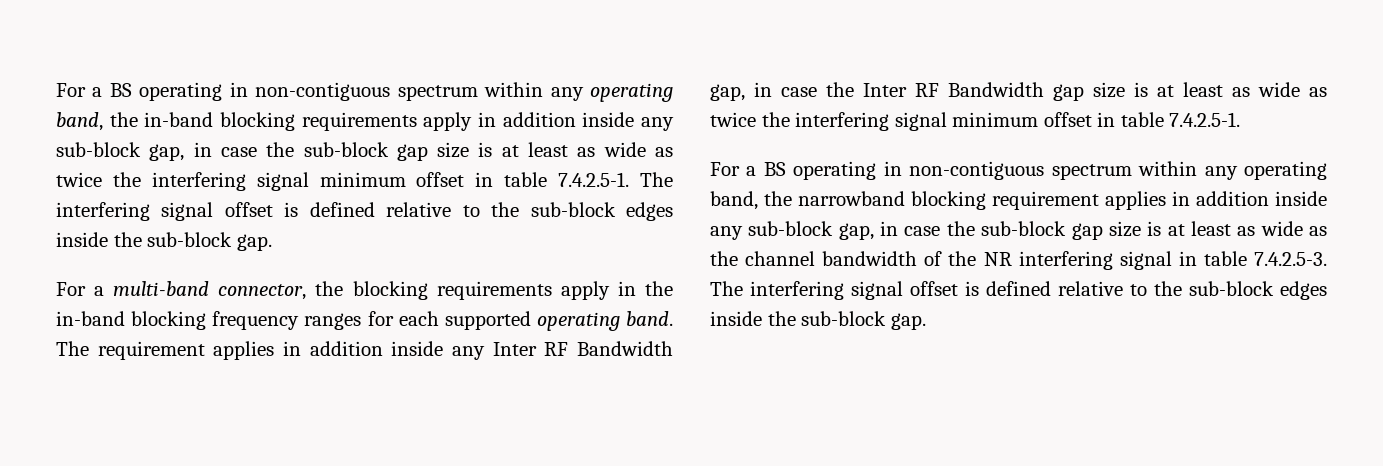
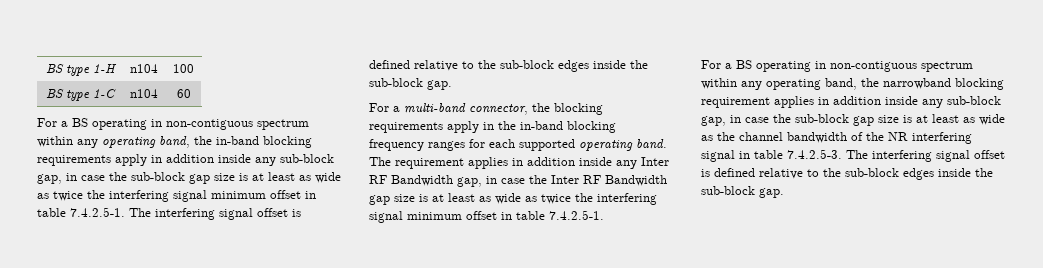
(56, 90) none -> [45,64,117,76] [130,64,158,73] [173,64,194,73] [46,89,116,101] [130,89,158,98] [176,89,191,98] BS type 1-H | n104 | 100 // BS type 1-C | n104 | 60 //

